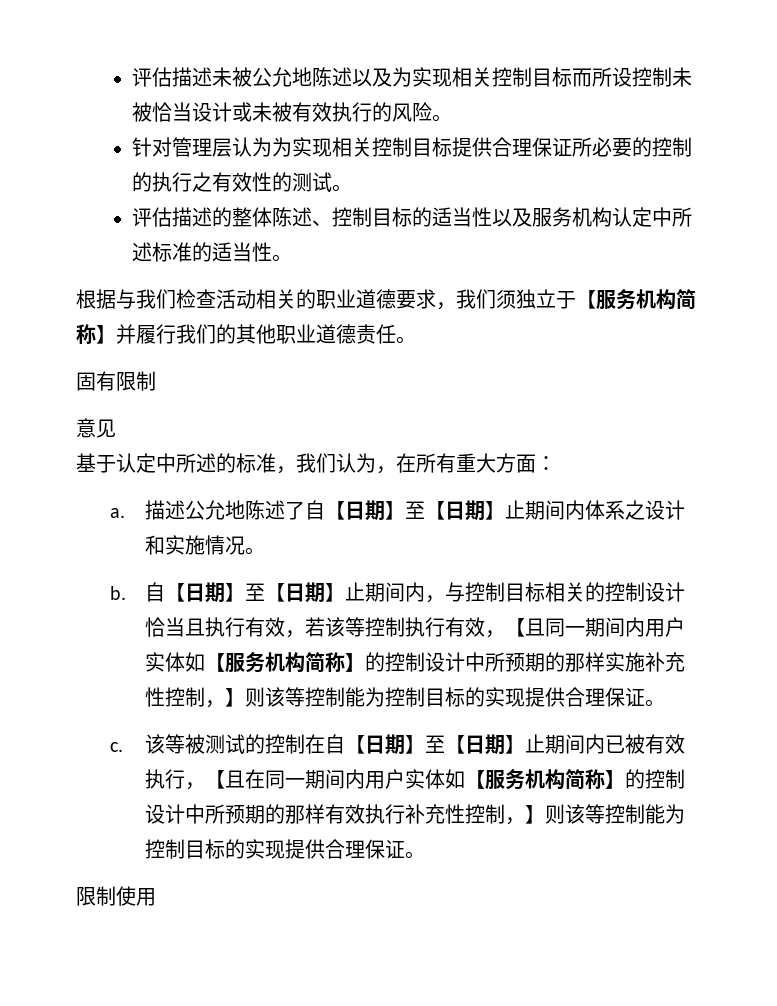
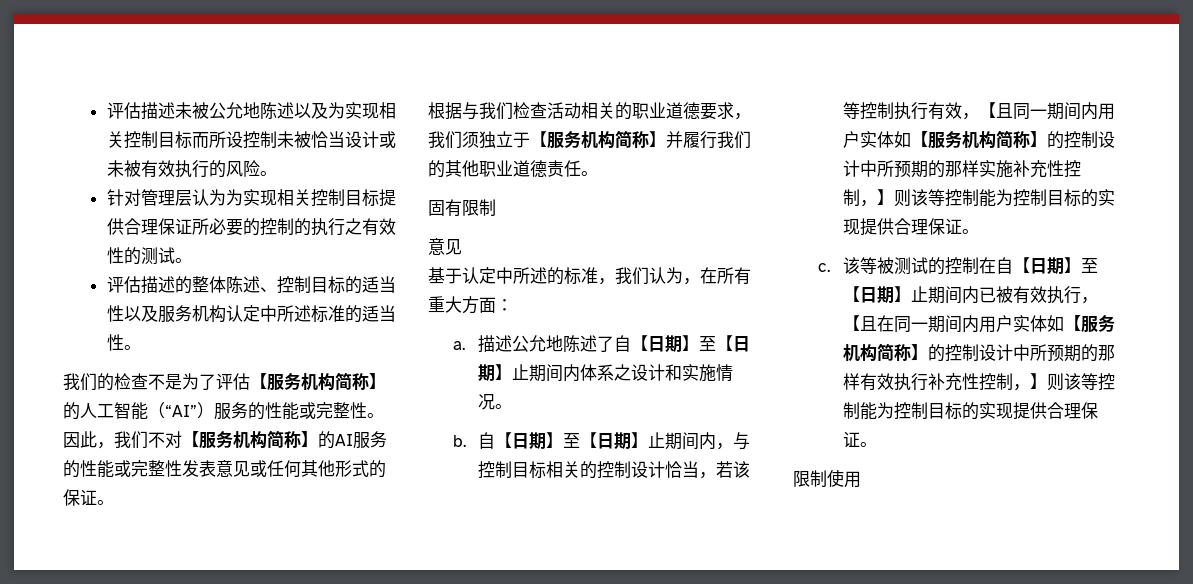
(293, 258) none -> [63,372,386,391] [63,402,384,420] [63,430,387,449] [63,460,386,478] [63,489,114,506] // 我们的检查不是为了评估【服务机构简称】的人工智能（“AI”）服务的性能或完整性。因此，我们不对【服务机构简称】的AI服务的性能或完整性发表意见或任何其他形式的保证。
[184,617,285,637] 且执行有效 -> (699, 469) none

